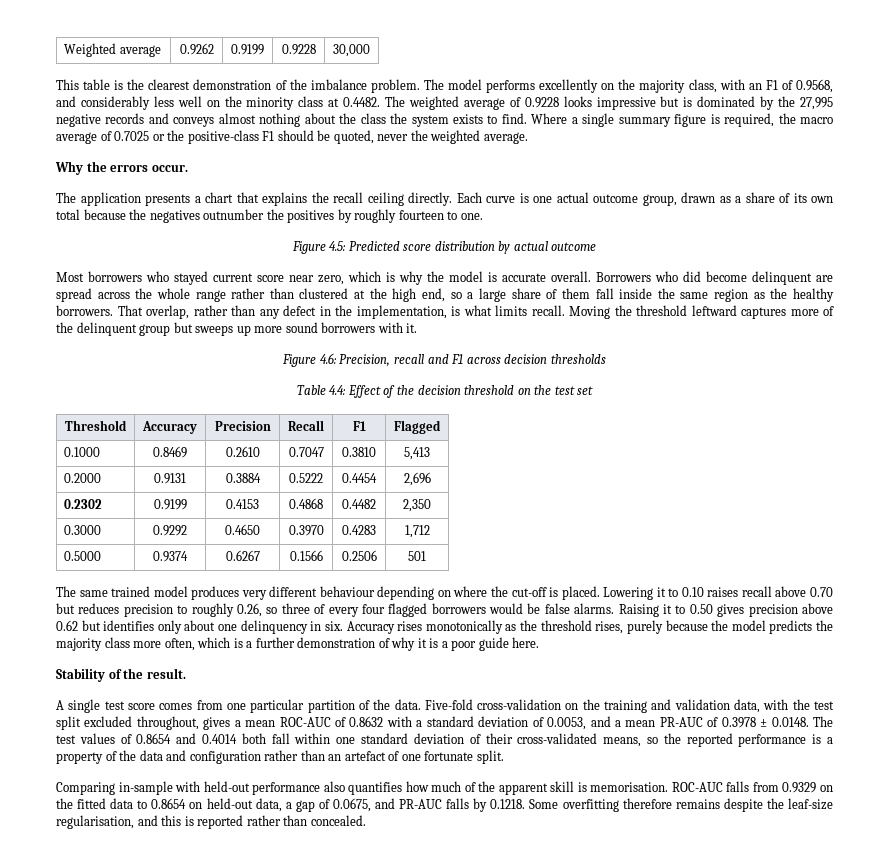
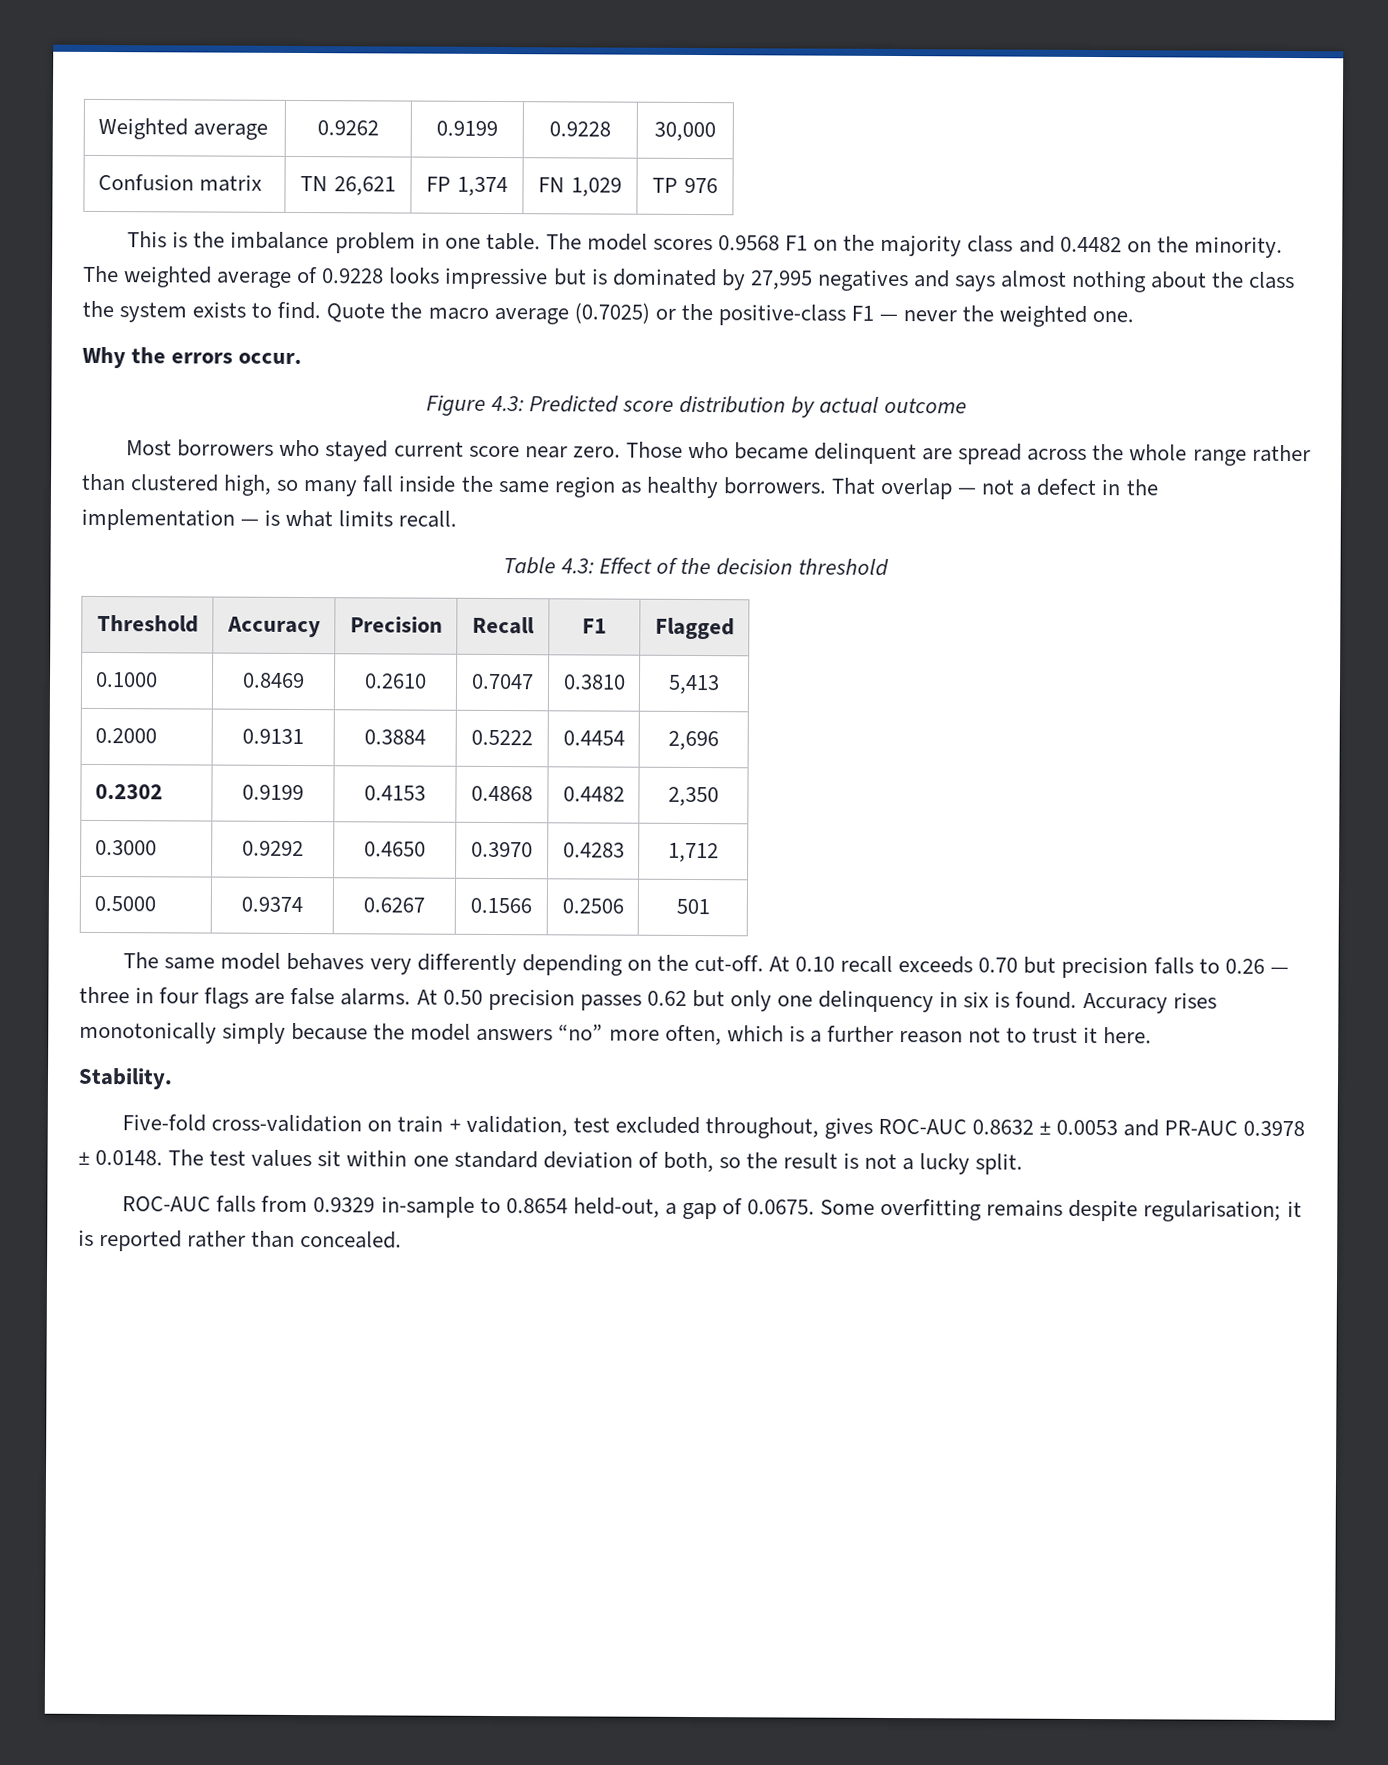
(370, 50) none -> [97,173,262,192] [300,175,396,196] [426,176,508,197] [538,177,622,197] [652,177,718,194] // Confusion matrix | TN 26,621 | FP 1,374 | FN 1,029 | TP 976
[83,79,111,90] table -> (168, 239) none
[148,79,834,93] [56,96,381,110] clearest demonstration of the imbalance problem. The model performs excellently on the majority class, with an F1 of 0.9568, and considerably less well on the minority class at 0.4482. -> [230,231,1283,258] imbalance problem in one table. The model scores 0.9568 F1 on the majority class and 0.4482 on the minority.
[778,96,833,110] [56,113,215,127] the 27,995 negative records and conveys -> [750,269,997,292] 27,995 negatives and says
[531,113,775,127] Where a single summary figure is required, -> [326,303,386,323] Quote
[100,131,150,141] of 0.7025 -> [573,302,650,324] (0.7025)
[277,130,374,144] should be quoted, -> [879,313,899,322] —
[483,132,528,144] average. -> [1092,311,1135,323] one.
[56,192,833,206] [56,209,483,223] [291,241,347,254] // The application presents a chart that explains the recall ceiling directly. Each curve is one actual outcome group, drawn as a share of its own total because the negatives outnumber the positives by roughly fourteen to one. // Figure 4.5: -> [425,394,524,416] // Figure 4.3:
[318,271,747,285] zero, which is why the model is accurate overall. Borrowers who did become -> [572,441,809,460] zero. Those who became
[354,288,590,302] at the high end, so a large share of them -> [223,474,359,497] high, so many
[770,288,788,299] the -> (642, 487) none
[146,305,280,319] overlap, rather than any -> [880,477,1033,500] overlap — not a
[356,305,447,319] implementation, -> [81,508,260,531] implementation —
[569,305,834,319] [56,322,418,336] [282,353,606,367] Moving the threshold leftward captures more of the delinquent group but sweeps up more sound borrowers with it. // Figure 4.6: Precision, recall and F1 across decision thresholds -> (458, 519) none
[329,385,347,395] 4.4: -> [560,558,594,574] 4.3:
[517,385,594,395] on the test set -> (890, 567) none
[111,586,833,600] [56,603,834,617] [56,620,833,634] [56,637,130,651] trained model produces very different behaviour depending on where the cut-off is placed. Lowering it to 0.10 raises recall above 0.70 but reduces precision to roughly 0.26, so three of every four flagged borrowers would be false alarms. Raising it to 0.50 gives precision above 0.62 but identifies only about one delinquency in six. Accuracy rises monotonically as the threshold rises, purely because the model predicts the majority class -> [220,952,1289,979] [79,986,1217,1014] [79,1021,604,1044] model behaves very differently depending on the cut-off. At 0.10 recall exceeds 0.70 but precision falls to 0.26 — three in four flags are false alarms. At 0.50 precision passes 0.62 but only one delinquency in six is found. Accuracy rises monotonically simply because the model answers “no”
[297,637,540,651] [56,668,186,682] [56,699,835,713] [56,716,719,730] demonstration of why it is a poor guide here. // Stability of the result. // A single test score comes from one particular partition of the data. Five-fold cross-validation on the training and validation data, with the test split excluded throughout, gives a mean ROC-AUC of 0.8632 with a standard deviation of 0.0053, and a mean PR-AUC of -> [898,1026,1153,1044] [78,1067,173,1090] [122,1114,1239,1139] reason not to trust it here. // Stability. // Five-fold cross-validation on train + validation, test excluded throughout, gives ROC-AUC 0.8632 ± 0.0053 and PR-AUC
[120,733,290,744] of 0.8654 and 0.4014 both fall -> [317,1150,342,1167] sit
[485,733,834,747] [56,750,504,764] [56,781,833,795] [56,798,526,812] their cross-validated means, so the reported performance is a property of the data and configuration rather than an artefact of one fortunate split. // Comparing in-sample with held-out performance also quantifies how much of the apparent skill is memorisation. ROC-AUC falls from 0.9329 on the fitted data to 0.8654 on held-out data, a gap of 0.0675, and PR-AUC falls by 0.1218. -> [662,1151,1024,1175] [122,1195,816,1220] both, so the result is not a lucky split. // ROC-AUC falls from 0.9329 in-sample to 0.8654 held-out, a gap of 0.0675.
[622,798,672,809] therefore -> (983, 1209) none
[766,798,833,810] [56,815,182,829] the leaf-size regularisation, and this -> [1143,1200,1302,1222] regularisation; it

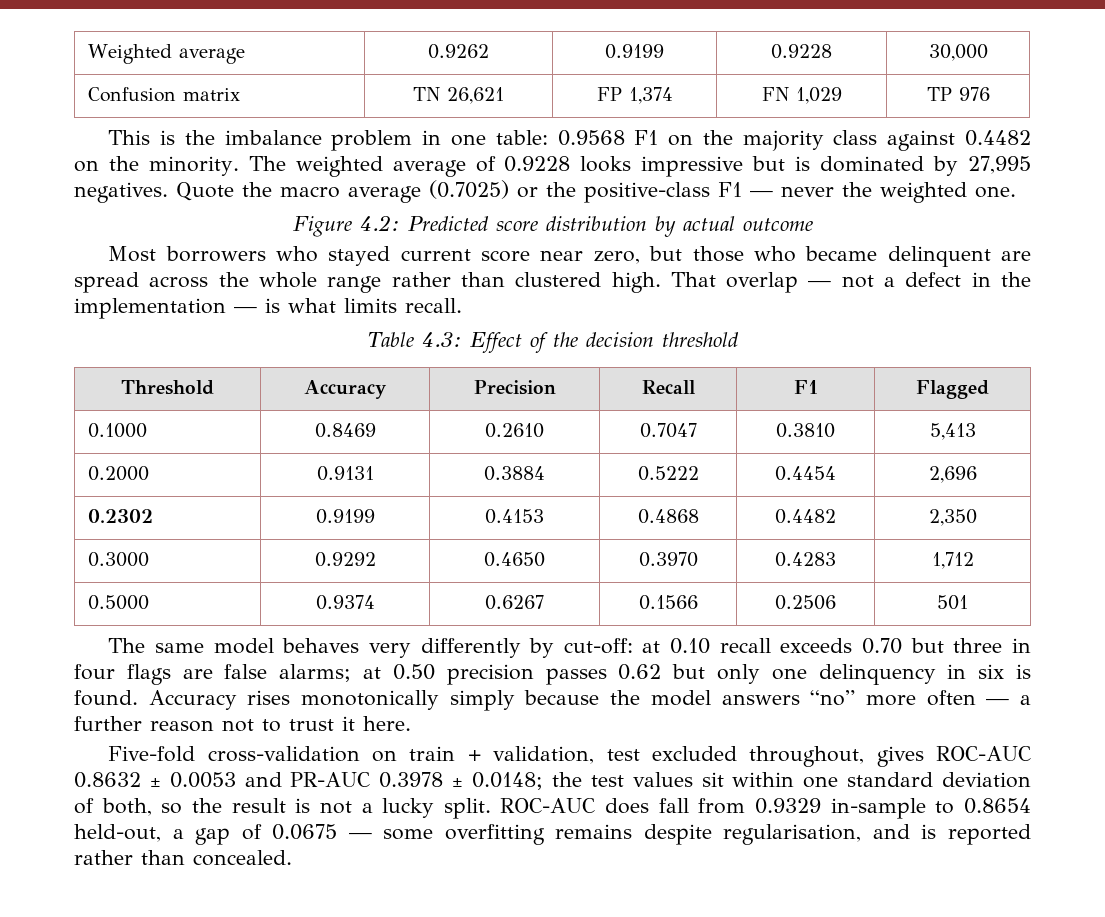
[485,232,713,251] table. The model scores -> [495,130,548,145] table:
[1018,235,1055,253] and -> [887,130,956,151] against
[816,269,1296,293] [82,300,322,323] negatives and says almost nothing about the class the system exists to find. -> [74,182,168,203] negatives.
[82,346,303,369] // Why the errors occur. -> (1016, 192) none
[490,395,524,412] 4.3: -> [359,215,400,231] 4.2:
[572,441,683,458] zero. Those -> [593,246,744,264] zero, but those
[223,474,827,499] high, so many fall inside the same region as healthy borrowers. -> [611,272,661,293] high.
[521,954,790,976] depending on the cut-off. At -> [529,638,661,658] by cut-off: at
[1061,956,1289,979] precision falls to 0.26 — -> (944, 645) none
[340,988,438,1006] alarms. At -> [279,664,382,682] alarms; at
[664,1024,805,1046] often, which is -> [926,690,1010,706] often —
[78,1067,173,1090] // Stability. -> (411, 723) none
[95,1149,205,1166] 0.0148. The -> [472,772,582,790] 0.0148; the
[122,1195,257,1213] // ROC-AUC falls -> [500,798,689,814] ROC-AUC does fall
[747,1199,876,1215] 0.0675. Some -> [272,824,434,840] 0.0675 — some
[1143,1200,1302,1222] regularisation; it -> [723,824,910,845] regularisation, and

